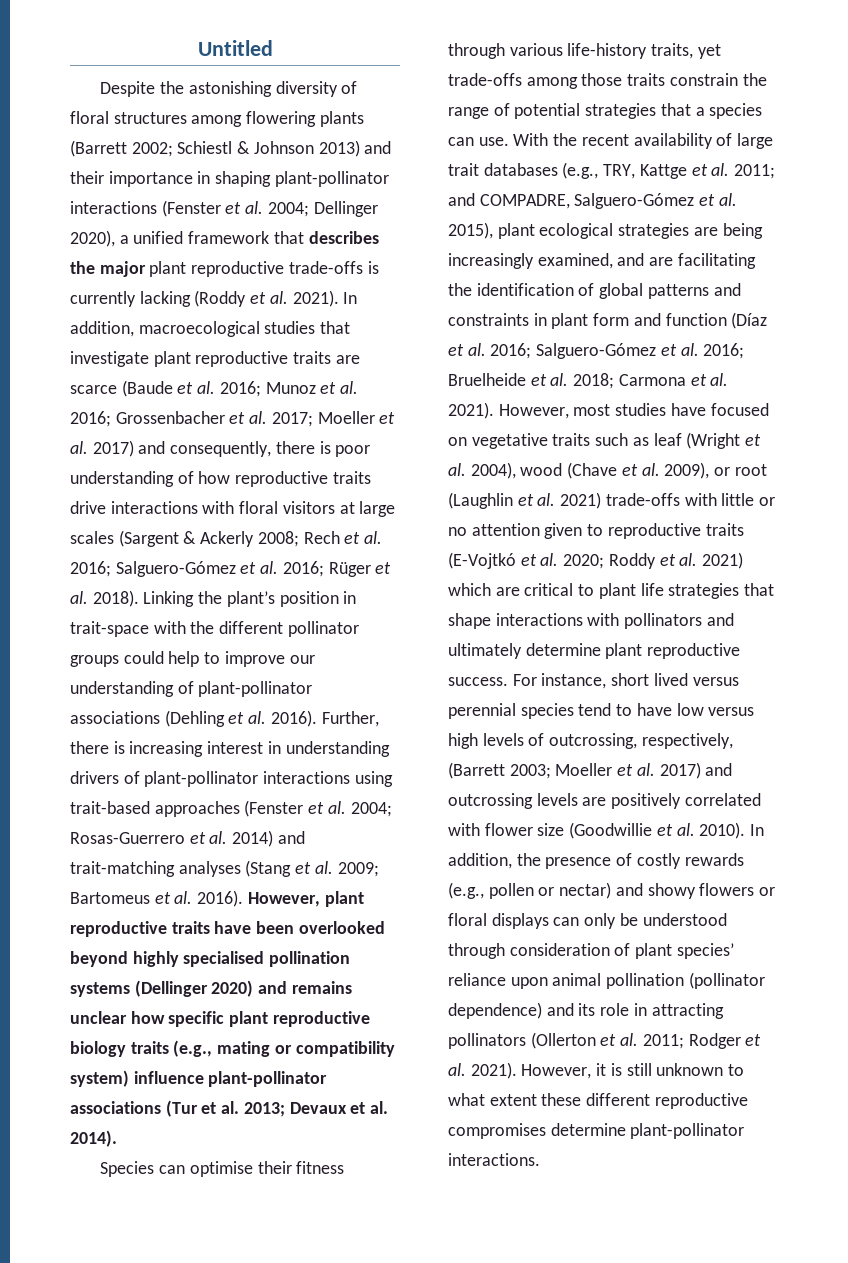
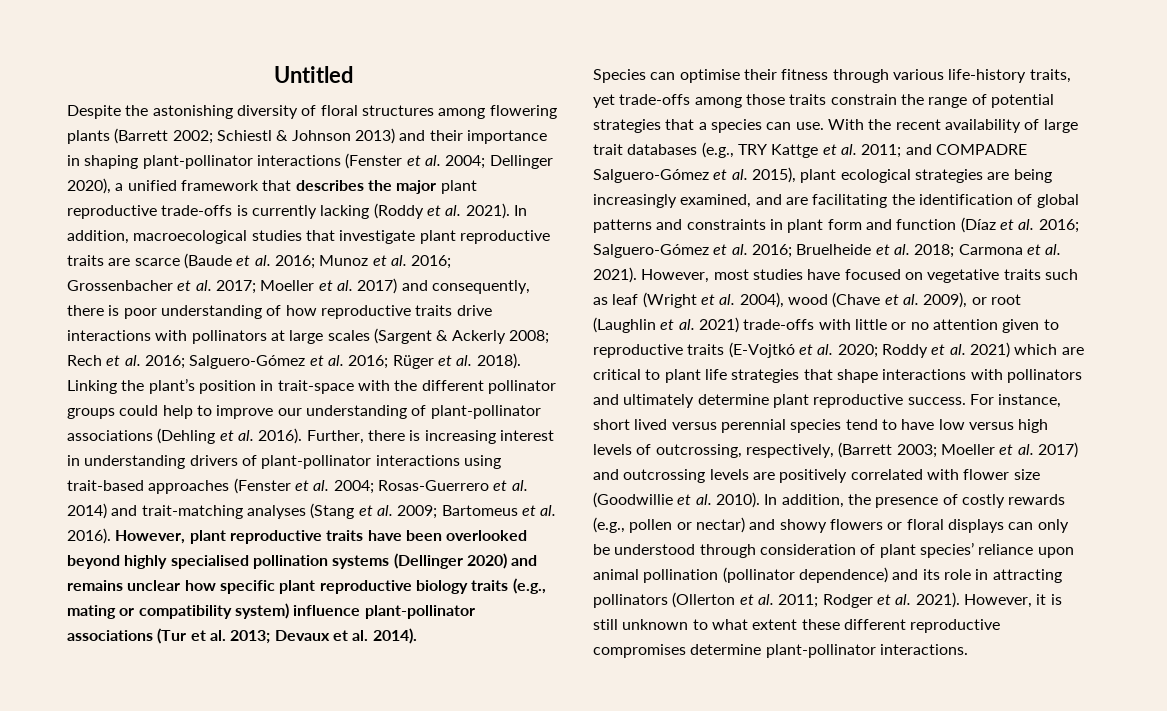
[239,501,335,514] floral visitors -> [191,330,267,344] pollinators
[603,164,636,179] TRY, -> [737,144,767,155] TRY
[479,194,570,209] COMPADRE, -> [935,144,1027,155] COMPADRE

